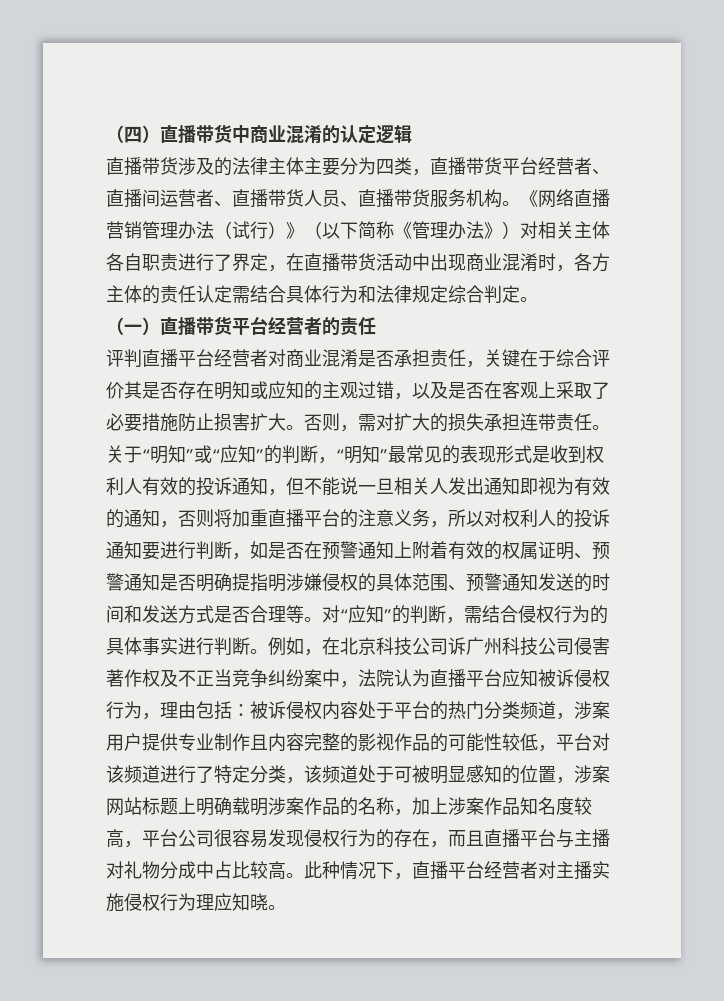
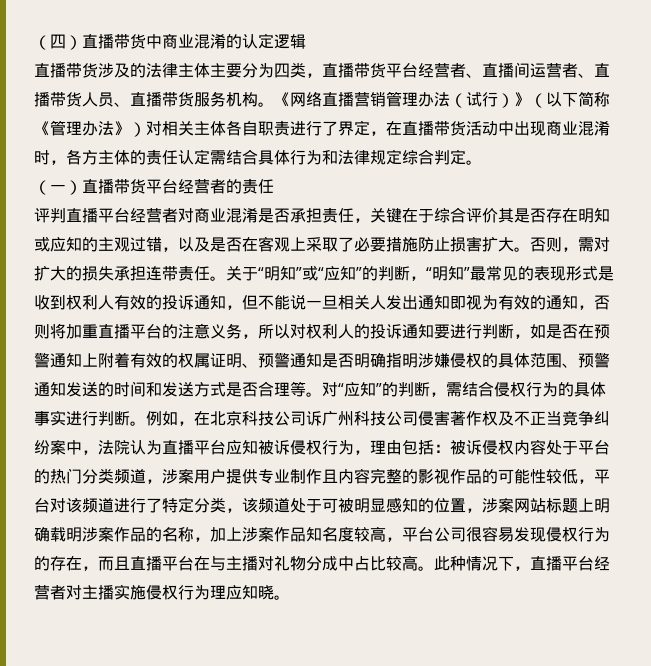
[232,573,250,591] 提 -> (386, 360) none
(556, 838) none -> [194,556,210,571] 在

